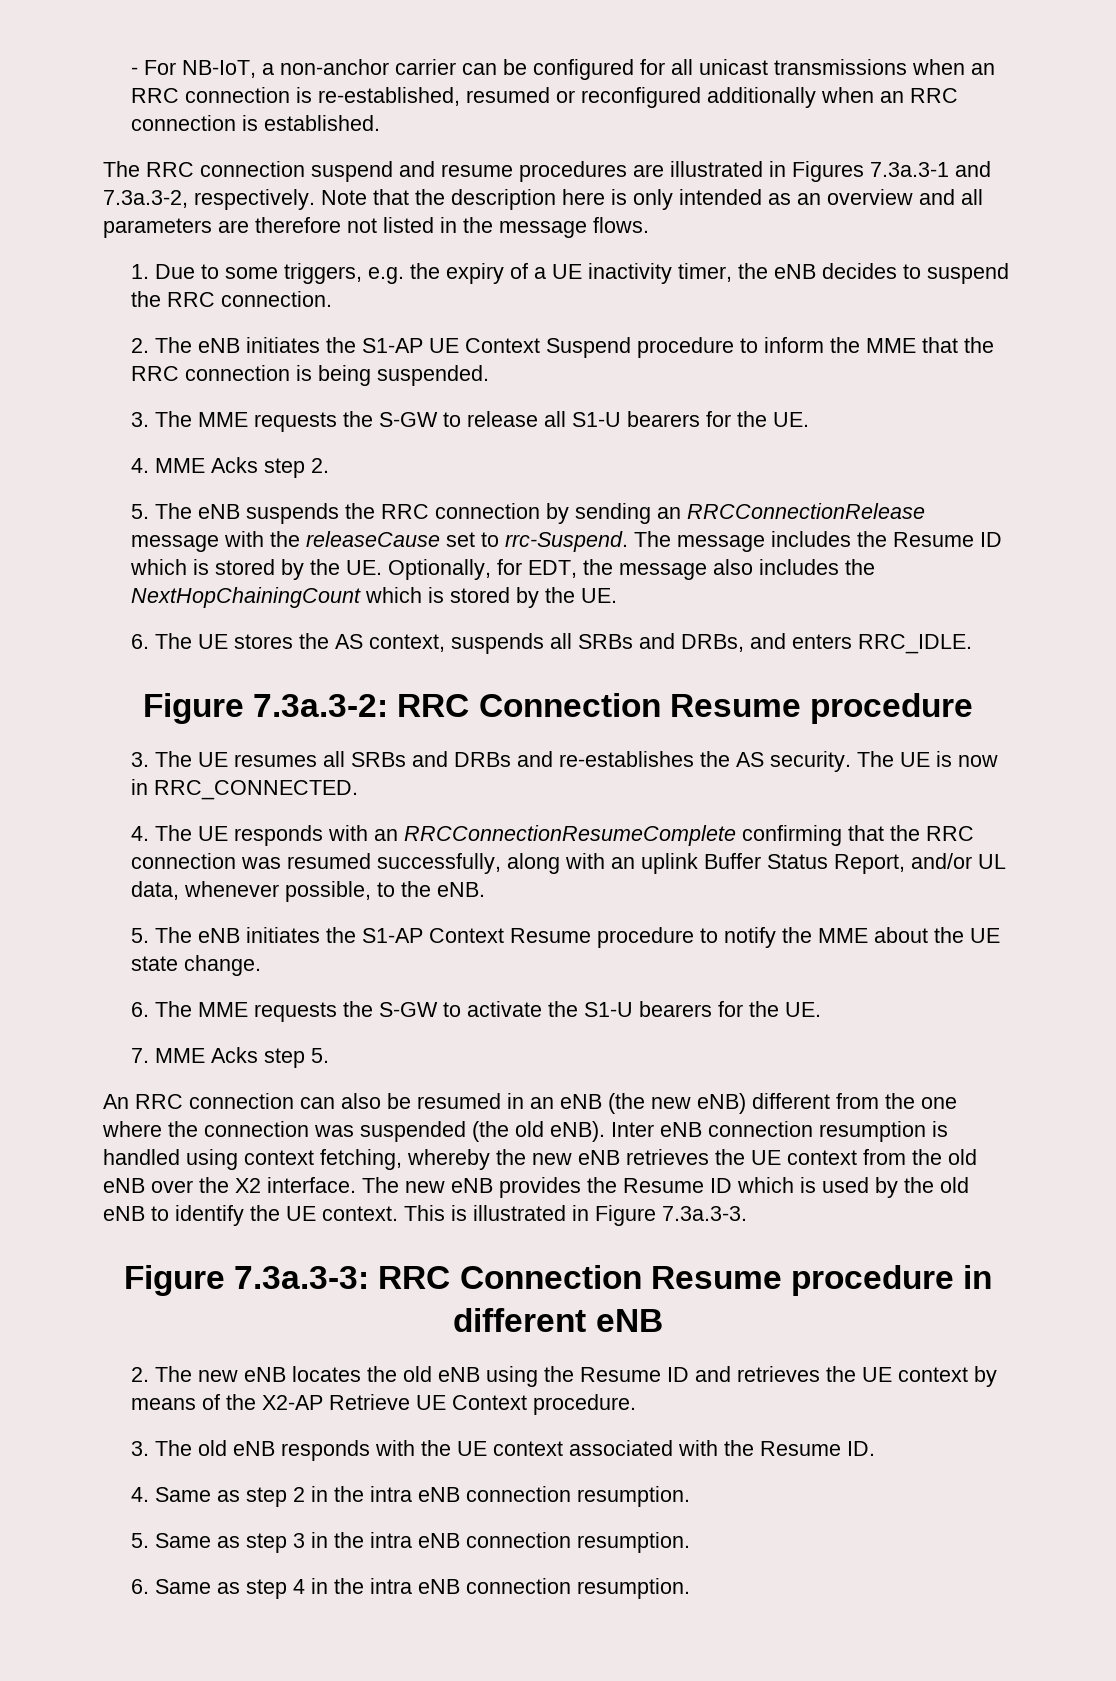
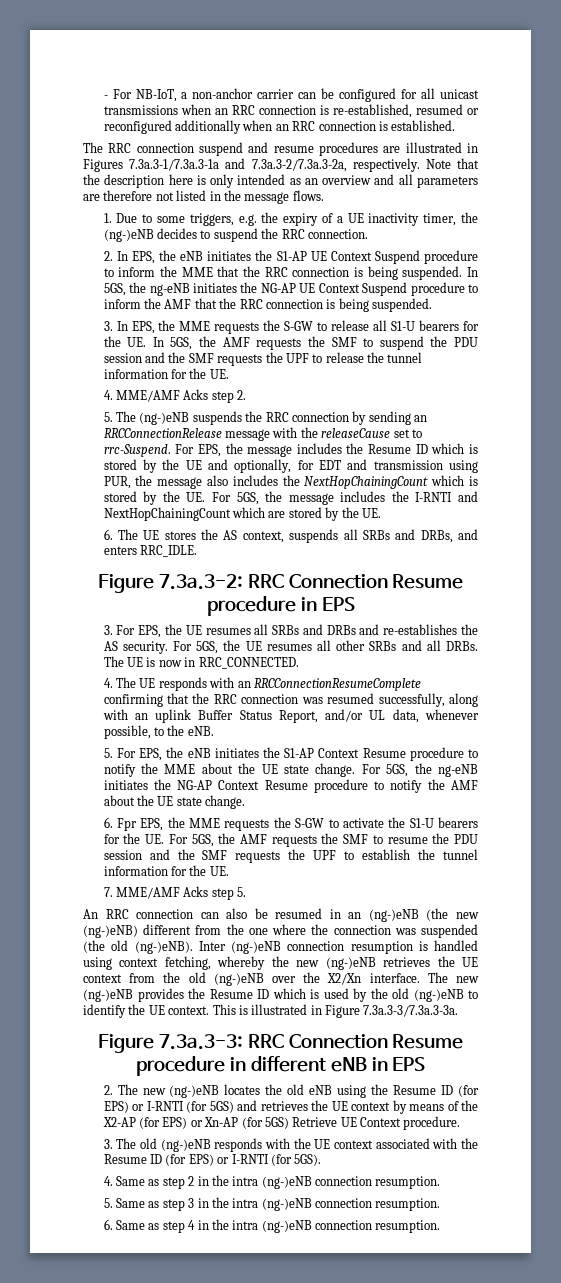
[870,161,991,177] [103,190,188,208] 7.3a.3-1 and 7.3a.3-2, -> [129,158,347,172] 7.3a.3-1/7.3a.3-1a and 7.3a.3-2/7.3a.3-2a,
[774,264,817,279] eNB -> [103,229,154,242] (ng-)eNB
[155,337,193,353] The -> [116,250,177,264] In EPS, the
[131,411,193,427] // 3. The -> [466,267,478,277] [103,282,478,296] [103,298,433,312] [103,320,176,334] In 5GS, the ng-eNB initiates the NG-AP UE Context Suspend procedure to inform the AMF that the RRC connection is being suspended. // 3. In EPS, the
[131,458,206,473] // 4. MME -> [152,336,478,350] [103,352,423,366] [103,368,229,379] [103,390,181,402] In 5GS, the AMF requests the SMF to suspend the PDU session and the SMF requests the UPF to release the tunnel information for the UE. // 4. MME/AMF
[198,504,241,519] eNB -> [139,412,190,425] (ng-)eNB
[634,531,672,547] The -> [175,443,243,457] For EPS, the
[346,559,578,580] UE. Optionally, for EDT, -> [185,459,478,473] [103,476,131,489] UE and optionally, for EDT and transmission using PUR,
(618, 595) none -> [211,491,479,505] [103,507,381,521] For 5GS, the message includes the I-RNTI and NextHopChainingCount which are stored by the UE.
[131,751,193,767] // 3. The -> [300,597,355,611] [103,624,182,638] in EPS // 3. For EPS, the
(852, 761) none -> [173,640,479,654] For 5GS, the UE resumes all other SRBs and all DRBs.
[155,927,193,943] The -> [116,747,184,761] For EPS, the
[131,1001,193,1017] // 6. The -> [361,763,478,777] [103,779,479,793] [103,795,246,809] [103,817,185,831] For 5GS, the ng-eNB initiates the NG-AP Context Resume procedure to notify the AMF about the UE state change. // 6. Fpr EPS, the
(822, 1009) none -> [168,833,478,847] [103,849,478,863] [103,865,229,876] For 5GS, the AMF requests the SMF to resume the PDU session and the SMF requests the UPF to establish the tunnel information for the UE.
[155,1048,206,1063] MME -> [116,887,181,899] MME/AMF
[560,1094,602,1109] eNB -> [368,909,419,922] (ng-)eNB
[697,1093,746,1114] eNB) -> [83,925,138,938] (ng-)eNB)
[550,1121,702,1142] eNB). Inter eNB -> [134,941,281,954] (ng-)eNB). Inter (ng-)eNB
[578,1150,620,1165] eNB -> [325,957,376,970] (ng-)eNB
[103,1178,145,1193] eNB -> [213,973,264,986] (ng-)eNB
[235,1178,261,1193] X2 -> [327,973,362,985] X2/Xn
[451,1178,493,1193] eNB -> [83,989,133,1002] (ng-)eNB
[103,1206,145,1221] eNB -> [413,989,464,1002] (ng-)eNB
[662,1206,747,1221] 7.3a.3-3. -> [363,1005,459,1017] 7.3a.3-3/7.3a.3-3a.
(663, 1320) none -> [371,1057,426,1071] in EPS
[244,1367,287,1382] eNB -> [169,1085,220,1098] (ng-)eNB
(690, 1374) none -> [458,1085,480,1097] [103,1101,234,1113] (for EPS) or I-RNTI (for 5GS)
(324, 1402) none -> [139,1117,289,1129] (for EPS) or Xn-AP (for 5GS)
[233,1441,276,1456] eNB -> [160,1139,211,1152] (ng-)eNB
[847,1441,876,1456] ID. -> [150,1154,322,1166] ID (for EPS) or I-RNTI (for 5GS).
[418,1487,461,1502] eNB -> [261,1176,312,1189] (ng-)eNB
[418,1533,461,1548] eNB -> [261,1198,312,1211] (ng-)eNB
[418,1579,461,1594] eNB -> [261,1220,312,1233] (ng-)eNB

